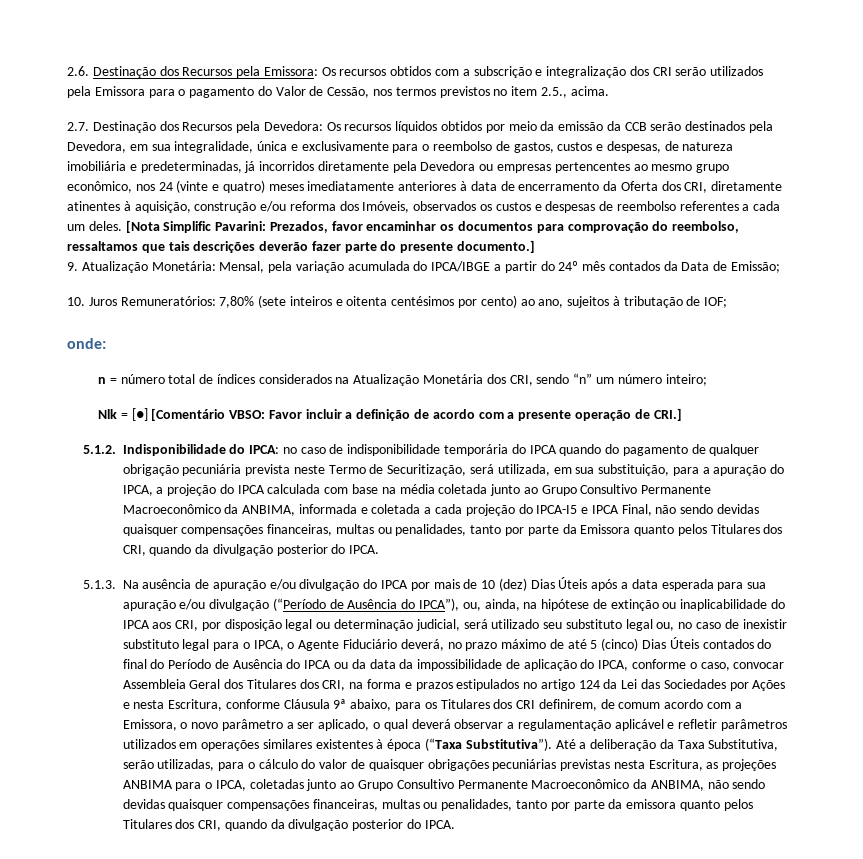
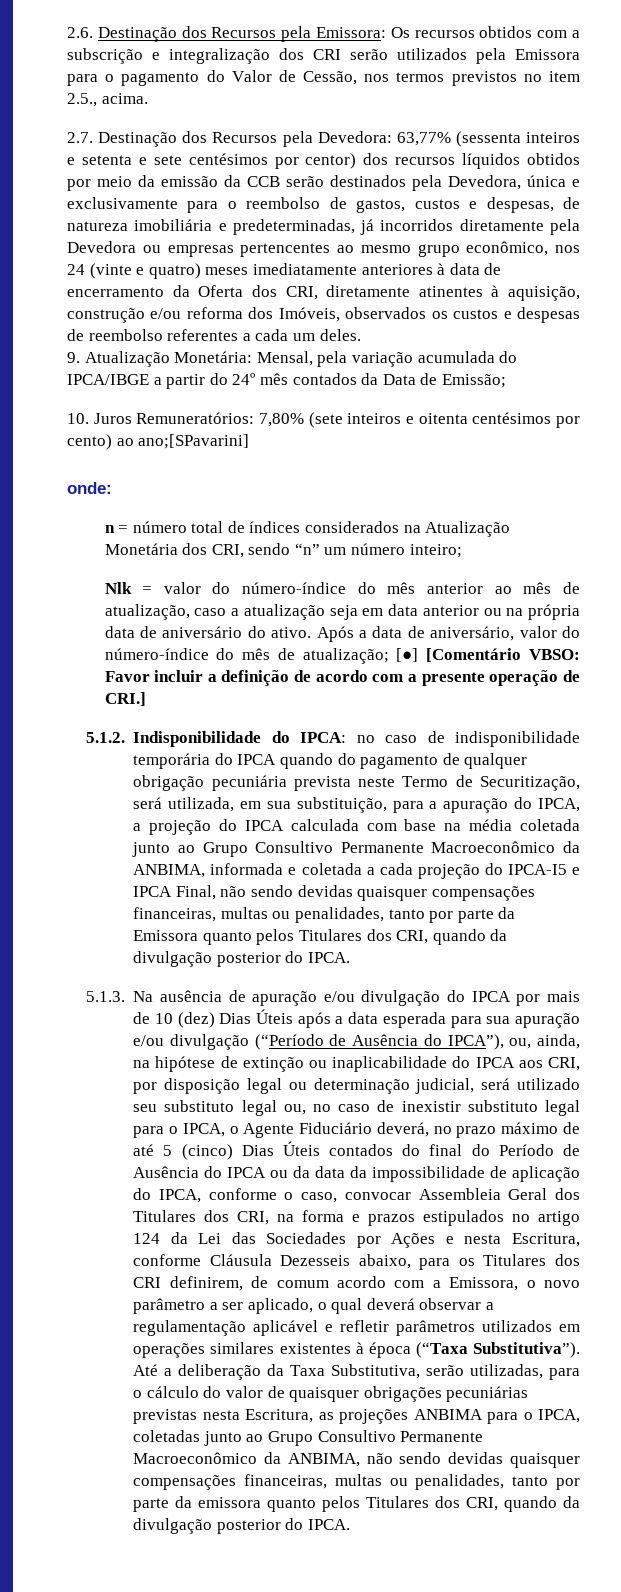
[326,122,341,131] Os -> [396,131,580,147] [67,153,389,169] 63,77% (sessenta inteiros e setenta e sete centésimos por centor) dos
[129,141,254,153] em sua integralidade, -> (521, 182) none
[125,220,740,233] [67,240,536,253] [Nota Simplific Pavarini: Prezados, favor encaminhar os documentos para comprovação do reembolso, ressaltamos que tais descrições deverão fazer parte do presente documento.] -> (361, 335) none
[538,296,728,308] ano, sujeitos à tributação de IOF; -> [138,434,250,449] ano;[SPavarini]
(128, 416) none -> [163,582,581,594] [104,604,580,620] [104,626,581,642] [104,648,389,664] valor do número-índice do mês anterior ao mês de atualização, caso a atualização seja em data anterior ou na própria data de aniversário do ativo. Após a data de aniversário, valor do número-índice do mês de atualização;
[333,699,347,709] 9ª -> [280,1255,351,1266] Dezesseis

